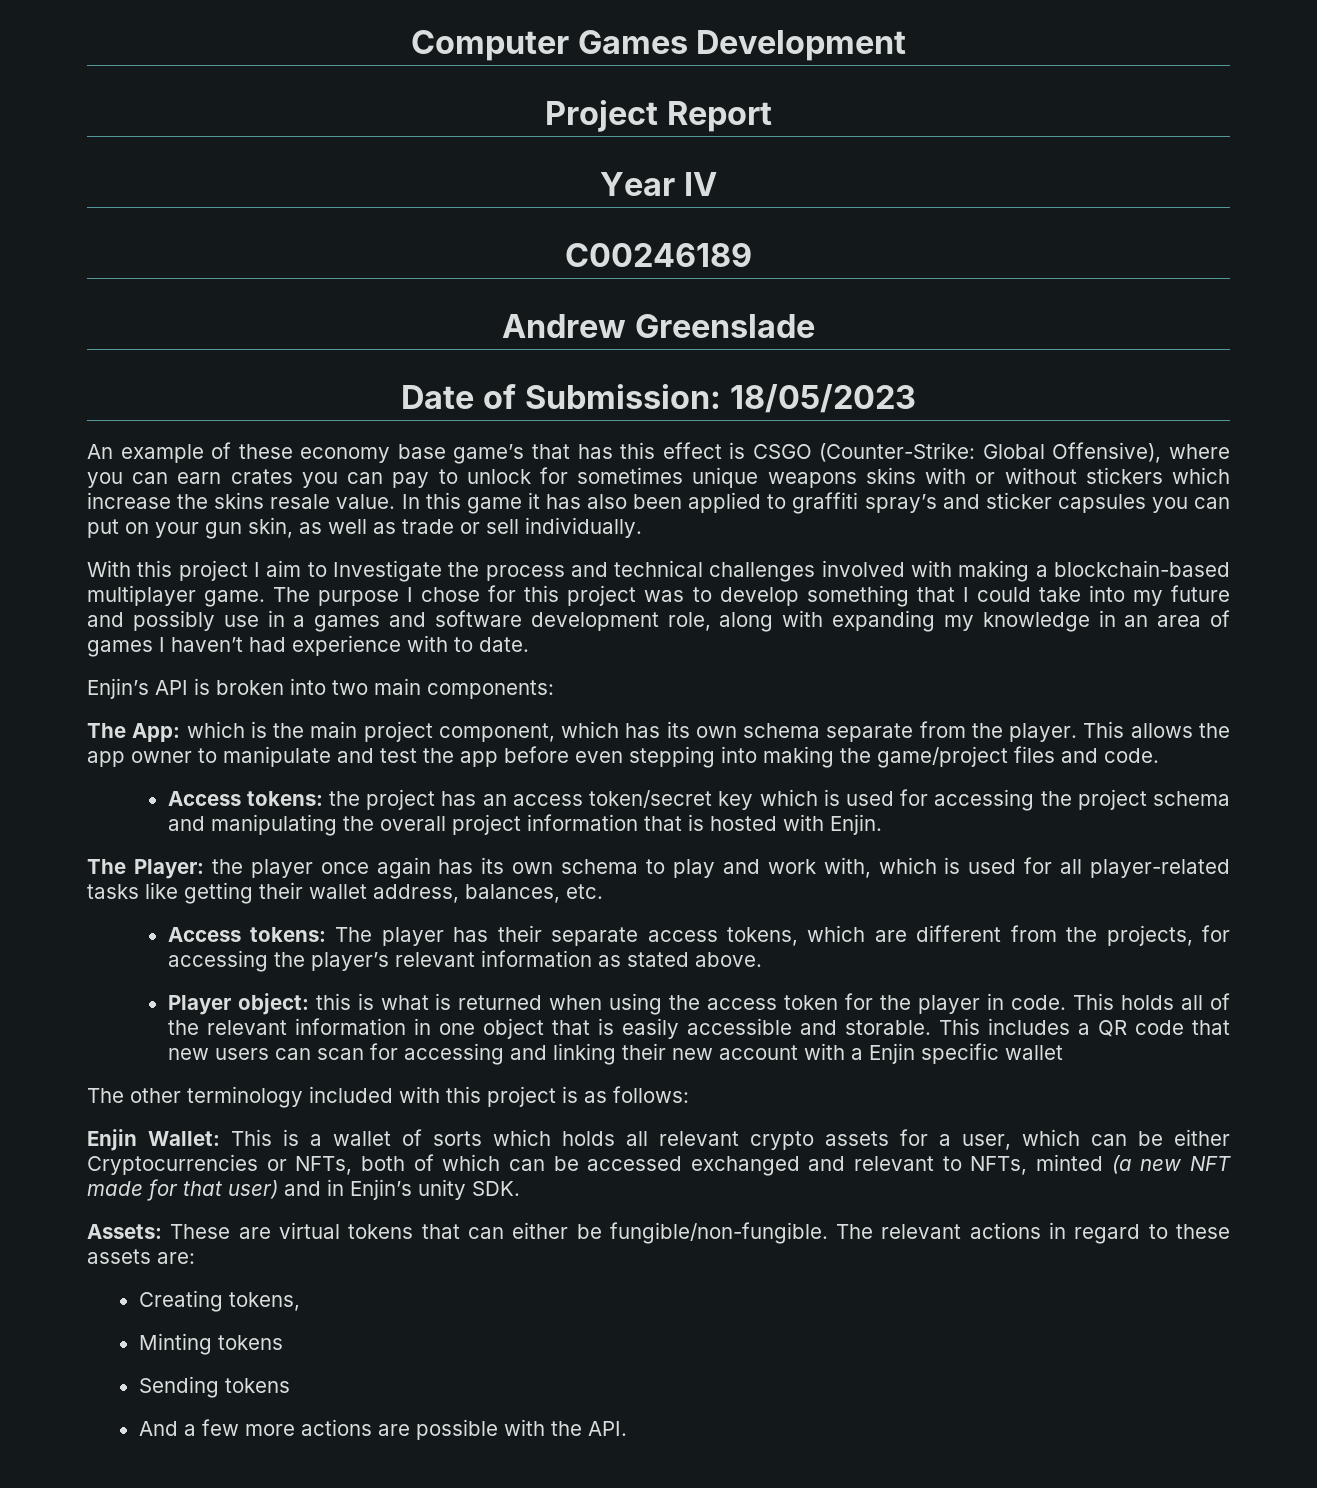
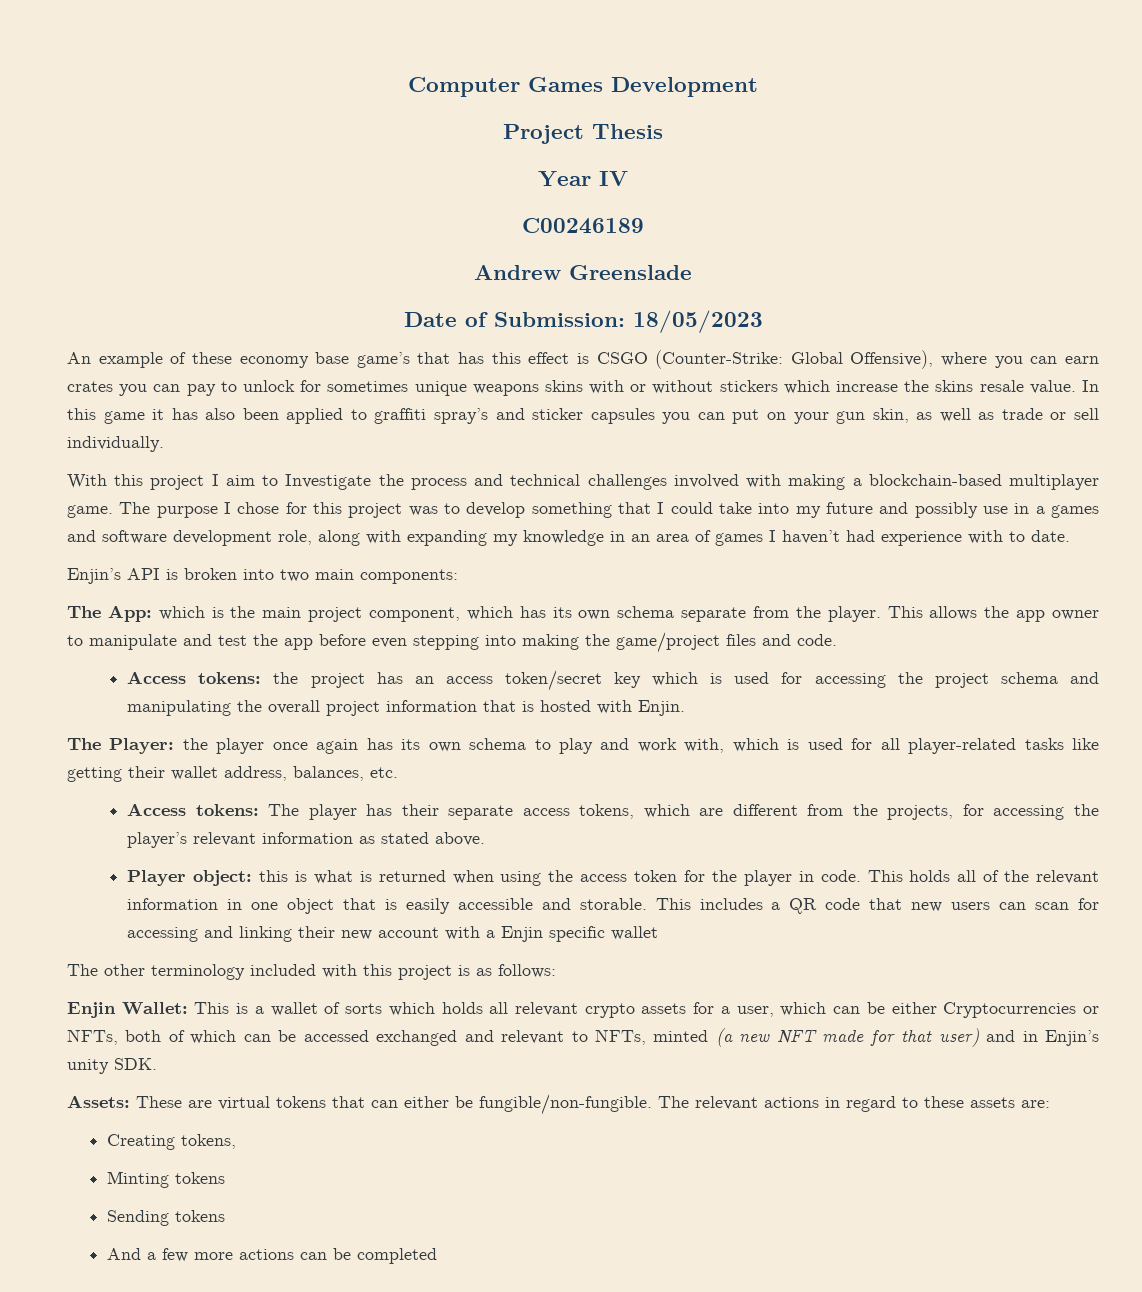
[666,101,772,132] Report -> [592,124,663,139] Thesis
[377,1419,627,1440] are possible with the API. -> [299,1248,437,1264] can be completed

